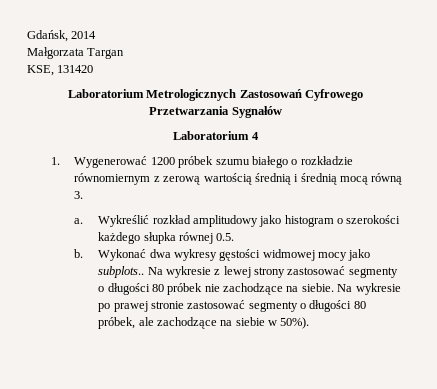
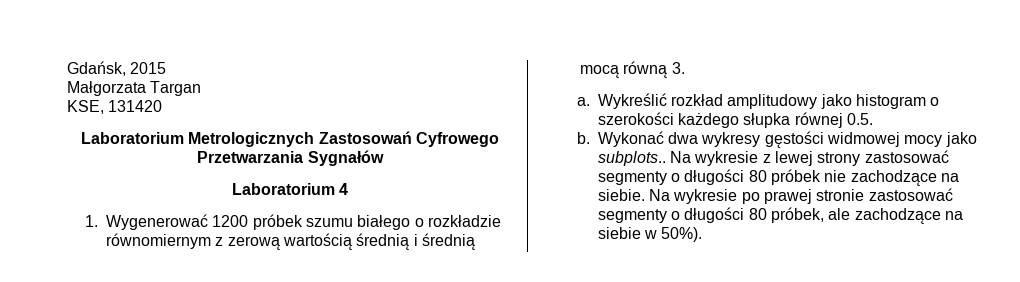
[71,31,97,39] 2014 -> [130,62,167,74] 2015

